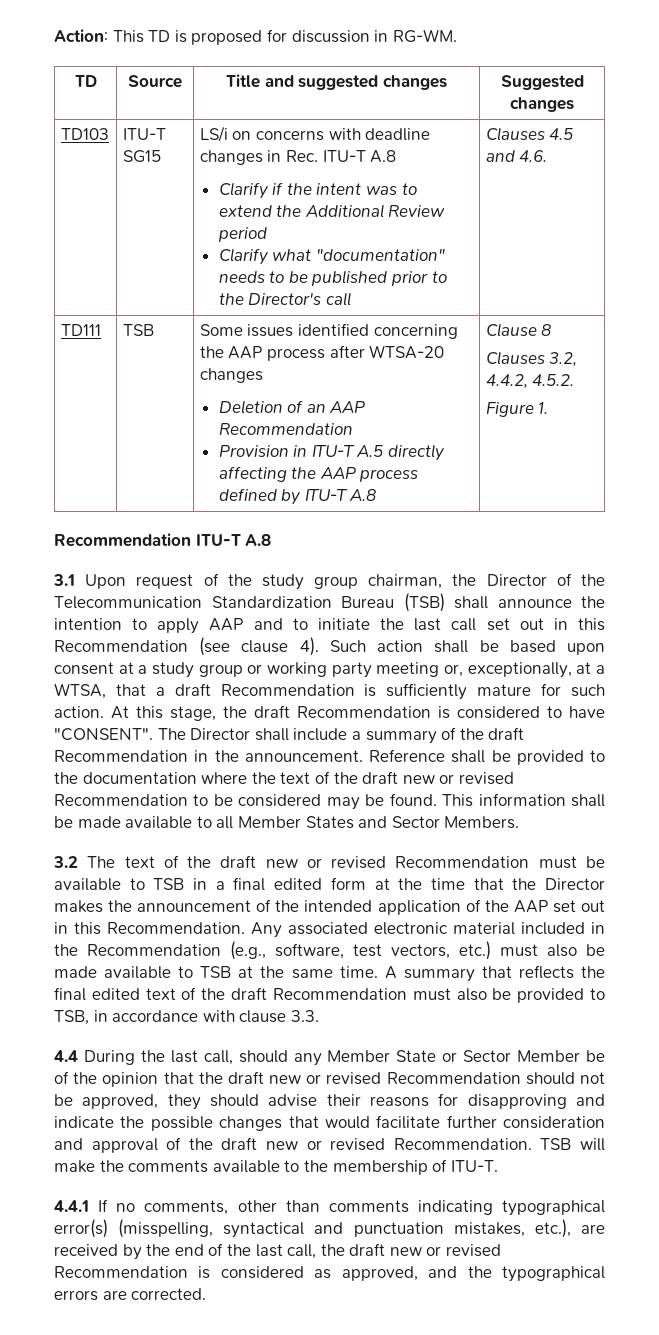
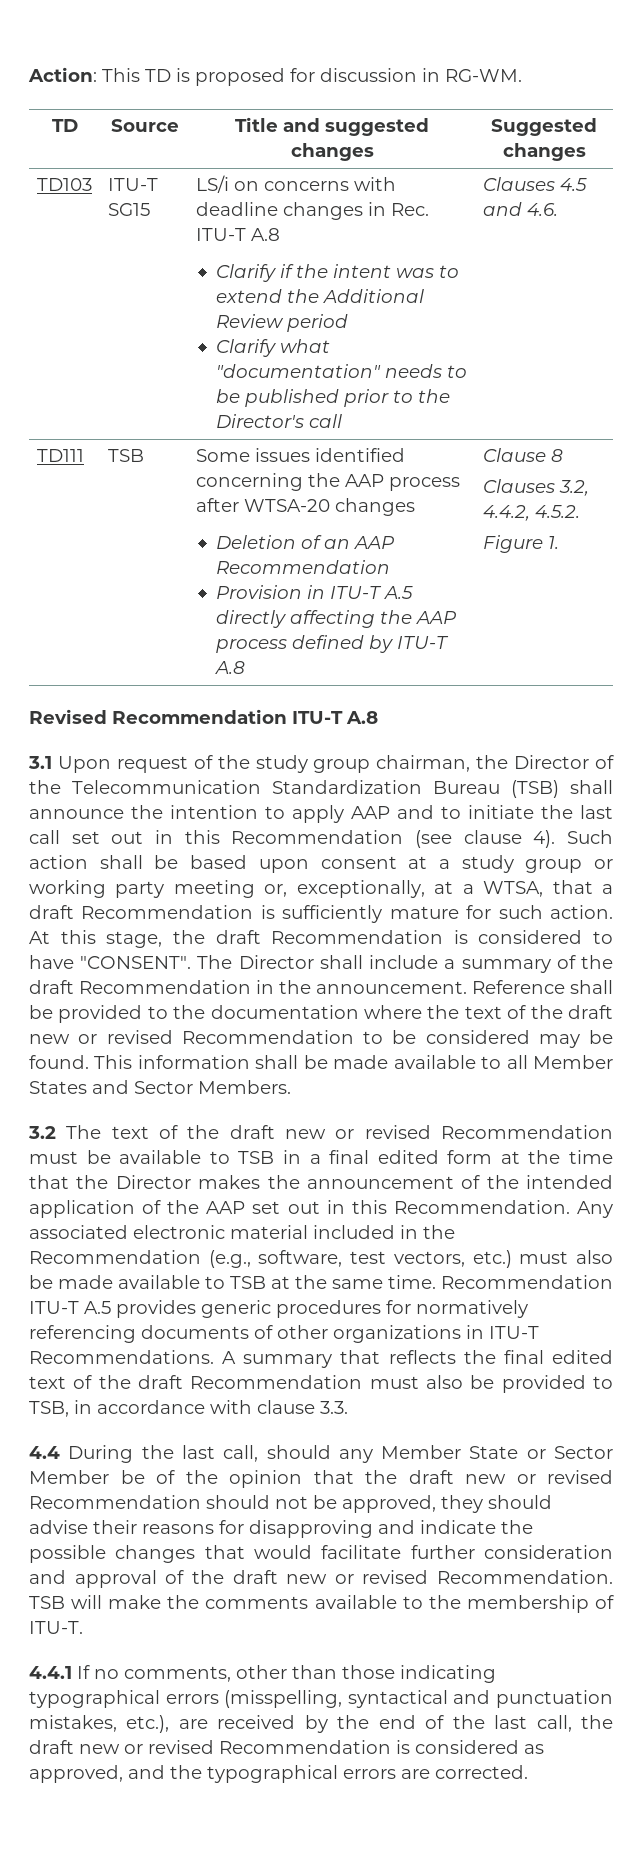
(549, 408) none -> [29,709,107,724] Revised
(378, 972) none -> [441,1275,613,1289] [29,1300,528,1318] [29,1325,539,1343] [29,1350,214,1364] Recommendation ITU-T A.5 provides generic procedures for normatively referencing documents of other organizations in ITU-T Recommendations.
[328,1200,409,1213] comments -> [342,1665,395,1679] those
[54,1219,108,1238] error(s) -> [165,1694,219,1704] errors

